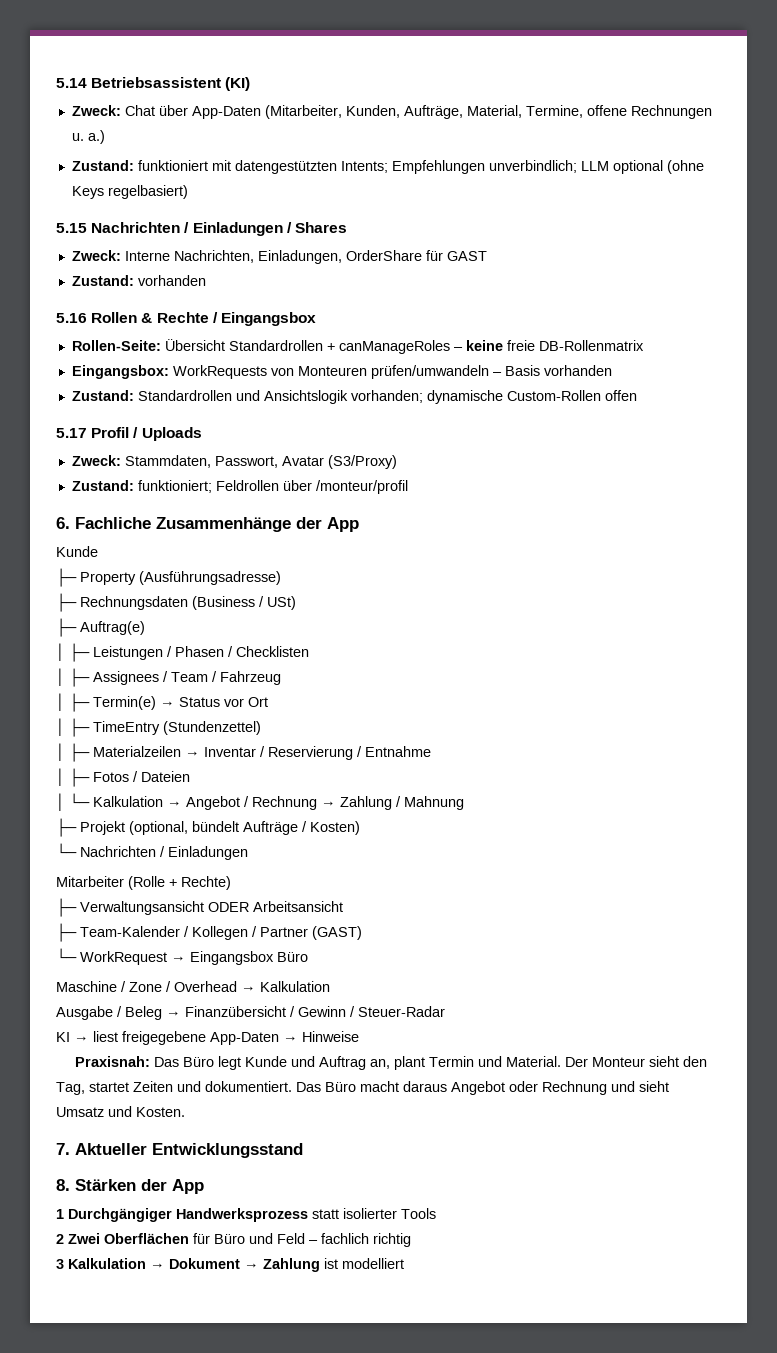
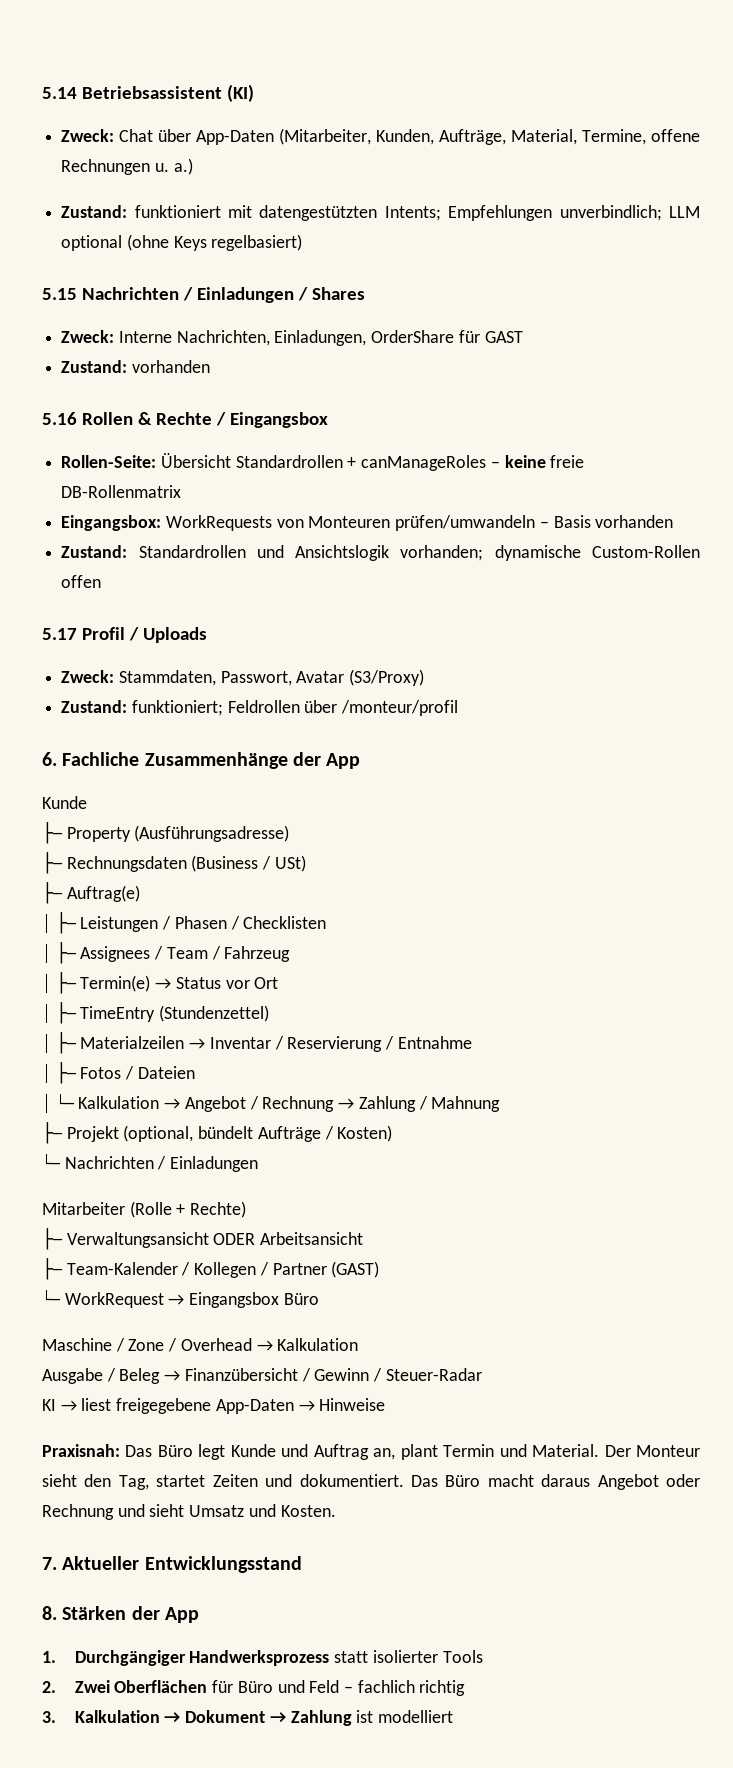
[56,1209,64,1219] 1 -> [42,1651,56,1663] 1.
[56,1234,64,1244] 2 -> [42,1681,56,1693] 2.
[56,1259,64,1269] 3 -> [42,1711,56,1723] 3.

